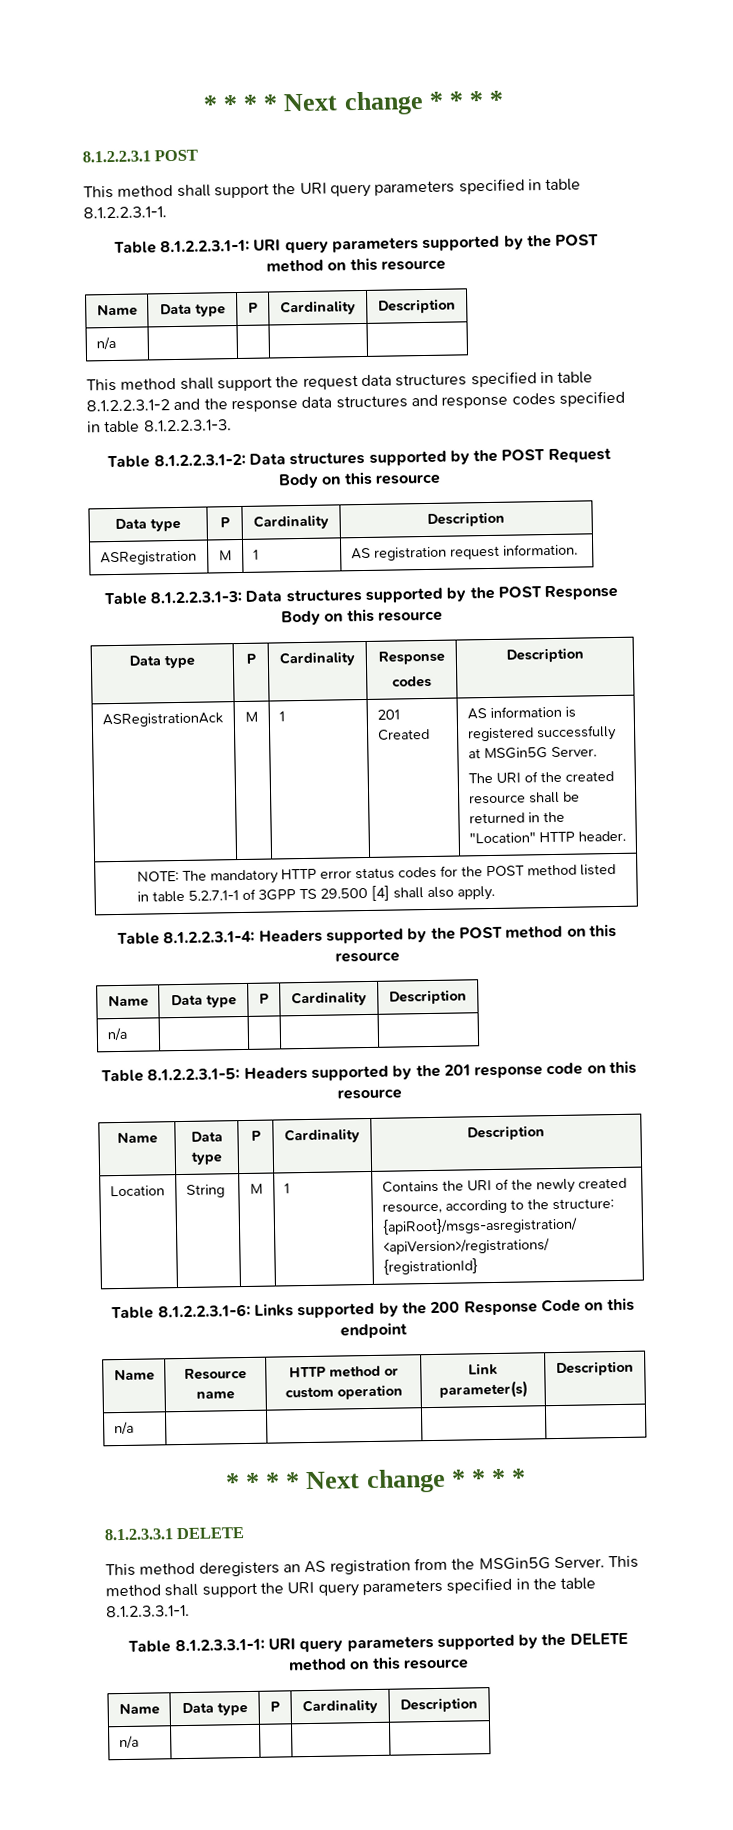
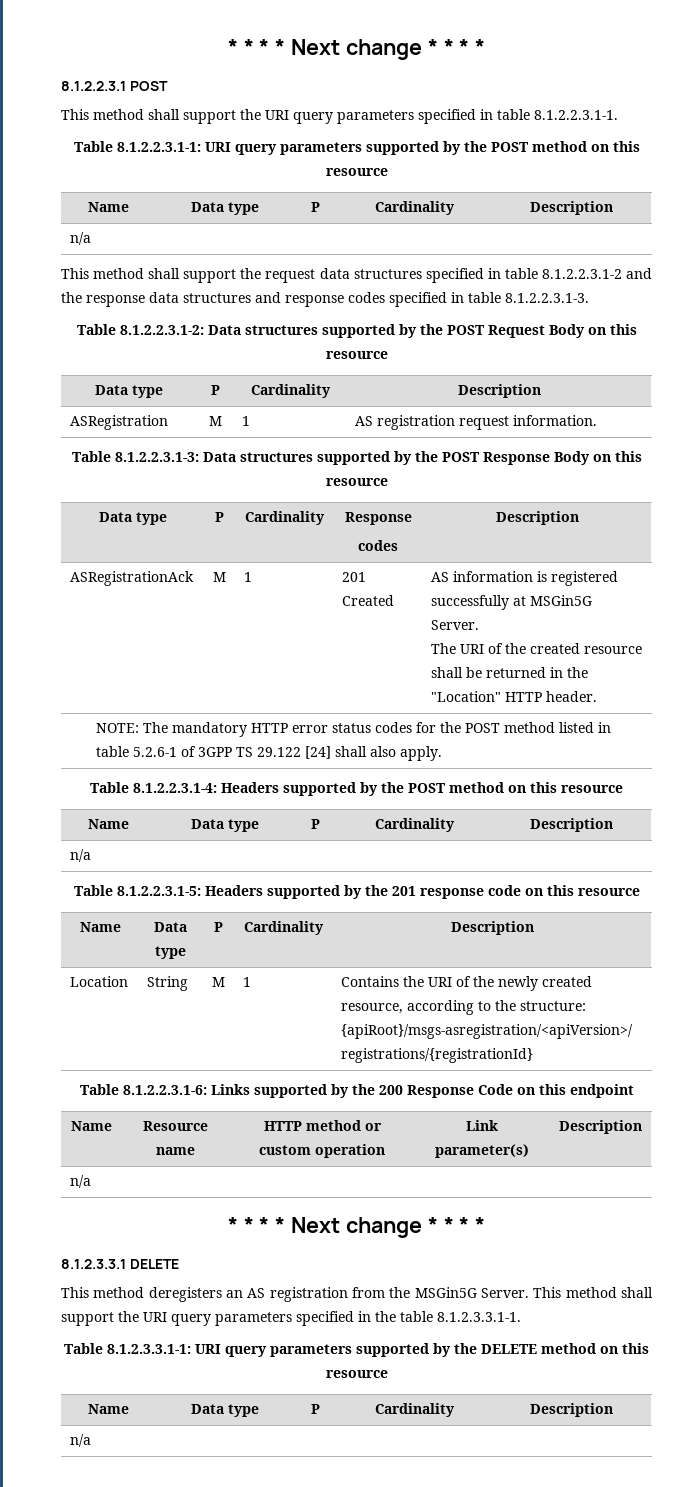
[187,890,239,901] 5.2.7.1-1 -> [132,747,177,757] 5.2.6-1
[319,885,390,901] 29.500 [4] -> [256,746,331,759] 29.122 [24]

